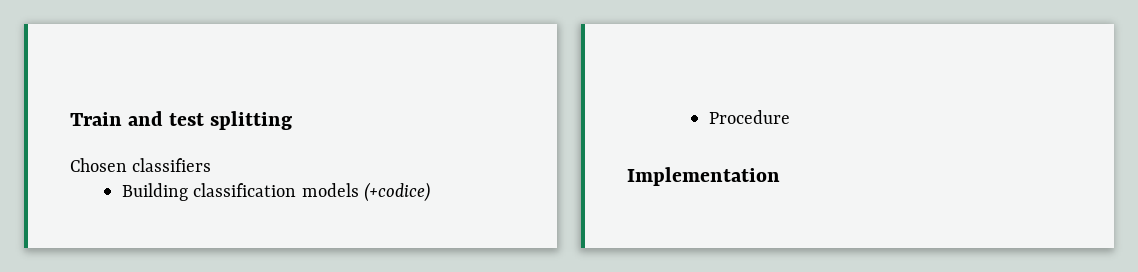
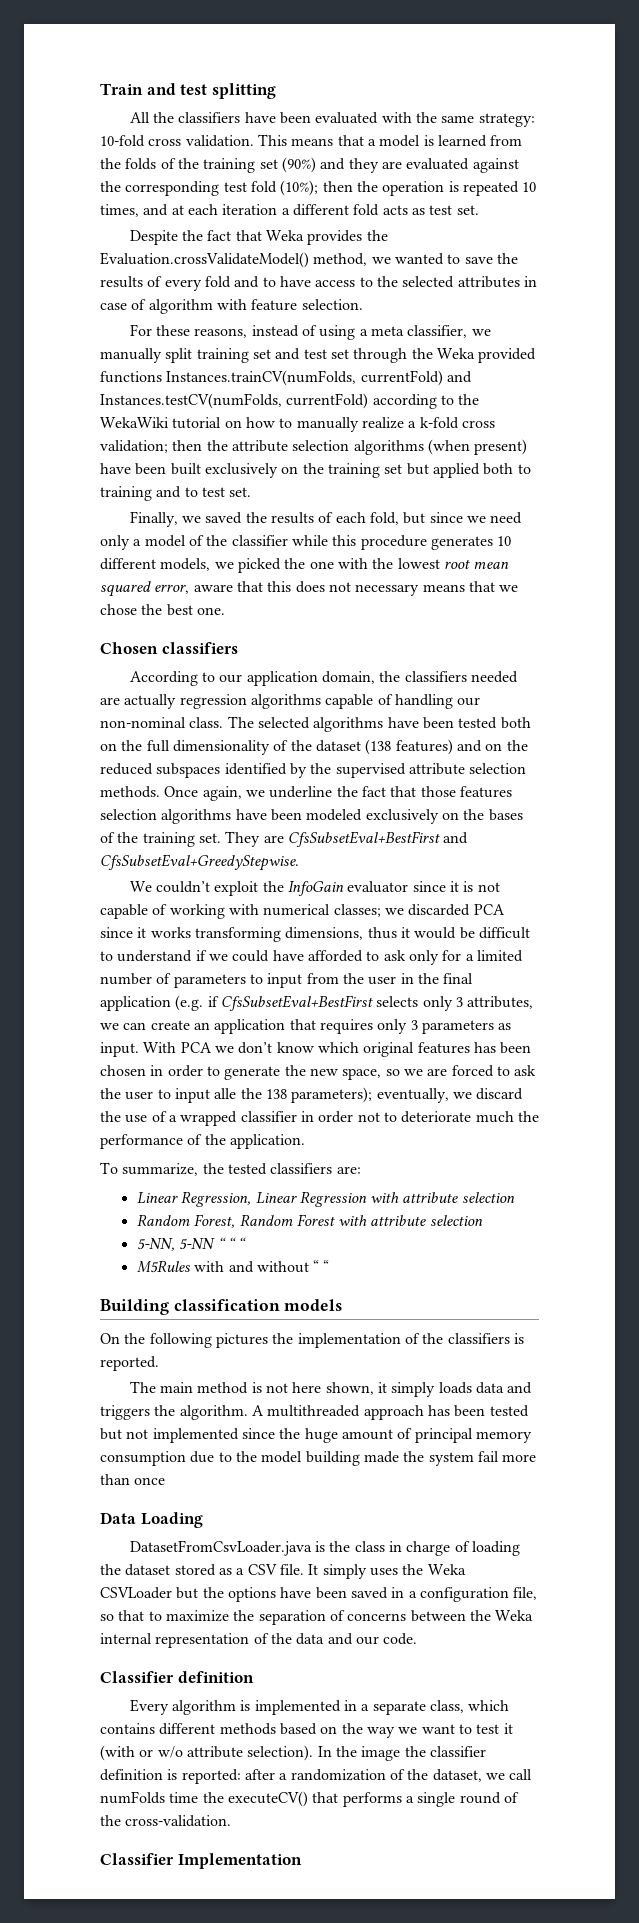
[70,158,212,172] [121,182,431,202] [708,110,790,124] Chosen classifiers // Building classification models (+codice) // Procedure // -> [129,112,535,127] [100,134,523,147] [100,157,519,173] [100,180,537,196] [100,204,479,217] [129,230,388,245] [100,252,518,268] [100,276,537,291] [100,299,363,314] [129,324,491,340] [100,348,537,363] [100,370,472,386] [100,393,480,409] [100,417,495,432] [100,439,528,455] [100,463,531,478] [100,486,252,501] [129,511,523,527] [100,535,512,550] [100,558,510,573] [100,581,519,597] [100,604,225,616] [100,642,238,654] [129,671,518,686] [100,694,481,709] [100,716,531,732] [100,739,528,755] [100,763,527,778] [100,786,512,801] [100,809,523,824] [100,831,469,847] [100,854,299,871] [129,881,500,896] [100,904,505,919] [100,927,530,942] [100,950,523,965] [100,973,474,988] [100,995,534,1011] [100,1019,512,1034] [100,1042,532,1057] [100,1065,537,1080] [100,1087,524,1103] [100,1111,539,1126] [100,1134,305,1149] [100,1162,361,1176] [136,1191,515,1207] [136,1214,483,1228] [136,1237,247,1251] [136,1260,330,1273] [100,1299,343,1315] [100,1333,524,1348] [100,1356,159,1371] [129,1381,533,1397] [100,1405,529,1420] [100,1428,532,1443] [100,1451,537,1466] [100,1474,166,1485] [100,1512,203,1528] [129,1540,520,1556] [100,1564,466,1579] [100,1587,538,1602] [100,1610,534,1625] [100,1633,418,1648] [100,1671,254,1683] [129,1699,510,1715] [100,1723,513,1738] [100,1745,486,1761] [100,1769,533,1784] [100,1791,519,1807] [100,1815,232,1827] [100,1853,174,1865] All the classifiers have been evaluated with the same strategy: 10-fold cross validation. This means that a model is learned from the folds of the training set (90%) and they are evaluated against the corresponding test fold (10%); then the operation is repeated 10 times, and at each iteration a different fold acts as test set. // Despite the fact that Weka provides the Evaluation.crossValidateModel() method, we wanted to save the results of every fold and to have access to the selected attributes in case of algorithm with feature selection. // For these reasons, instead of using a meta classifier, we manually split training set and test set through the Weka provided functions Instances.trainCV(numFolds, currentFold) and Instances.testCV(numFolds, currentFold) according to the WekaWiki tutorial on how to manually realize a k-fold cross validation; then the attribute selection algorithms (when present) have been built exclusively on the training set but applied both to training and to test set. // Finally, we saved the results of each fold, but since we need only a model of the classifier while this procedure generates 10 different models, we picked the one with the lowest root mean squared error, aware that this does not necessary means that we chose the best one. // Chosen classifiers // According to our application domain, the classifiers needed are actually regression algorithms capable of handling our non-nominal class. The selected algorithms have been tested both on the full dimensionality of the dataset (138 features) and on the reduced subspaces identified by the supervised attribute selection methods. Once again, we underline the fact that those features selection algorithms have been modeled exclusively on the bases of the training set. They are CfsSubsetEval+BestFirst and CfsSubsetEval+GreedyStepwise. // We couldn’t exploit the InfoGain evaluator since it is not capable of working with numerical classes; we discarded PCA since it works transforming dimensions, thus it would be difficult to understand if we could have afforded to ask only for a limited number of parameters to input from the user in the final application (e.g. if CfsSubsetEval+BestFirst selects only 3 attributes, we can create an application that requires only 3 parameters as input. With PCA we don’t know which original features has been chosen in order to generate the new space, so we are forced to ask the user to input alle the 138 parameters); eventually, we discard the use of a wrapped classifier in order not to deteriorate much the performance of the application. // To summarize, the tested classifiers are: // Linear Regression, Linear Regression with attribute selection // Random Forest, Random Forest with attribute selection // 5-NN, 5-NN “ “ “ // M5Rules with and without “ “ // Building classification models // On the following pictures the implementation of the classifiers is reported. // The main method is not here shown, it simply loads data and triggers the algorithm. A multithreaded approach has been tested but not implemented since the huge amount of principal memory consumption due to the model building made the system fail more than once // Data Loading // DatasetFromCsvLoader.java is the class in charge of loading the dataset stored as a CSV file. It simply uses the Weka CSVLoader but the options have been saved in a configuration file, so that to maximize the separation of concerns between the Weka internal representation of the data and our code. // Classifier definition // Every algorithm is implemented in a separate class, which contains different methods based on the way we want to test it (with or w/o attribute selection). In the image the classifier definition is reported: after a randomization of the dataset, we call numFolds time the executeCV() that performs a single round of the cross-validation. // Classifier

